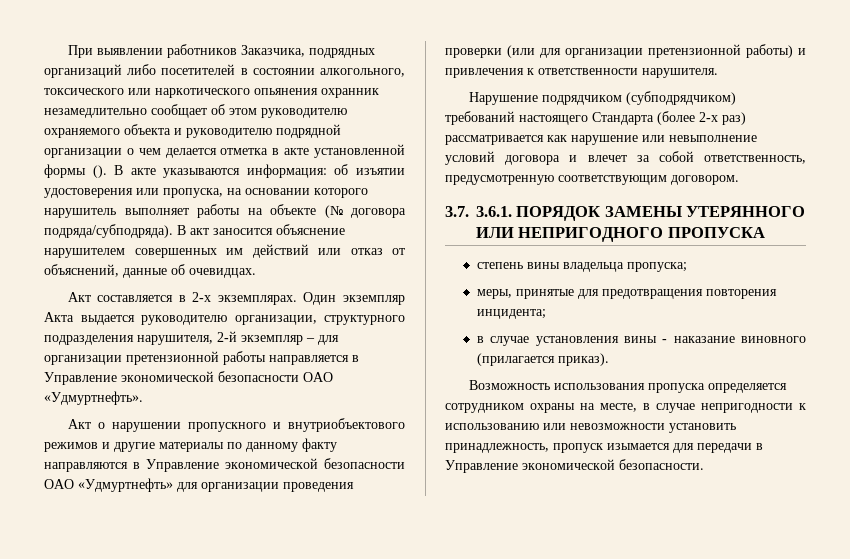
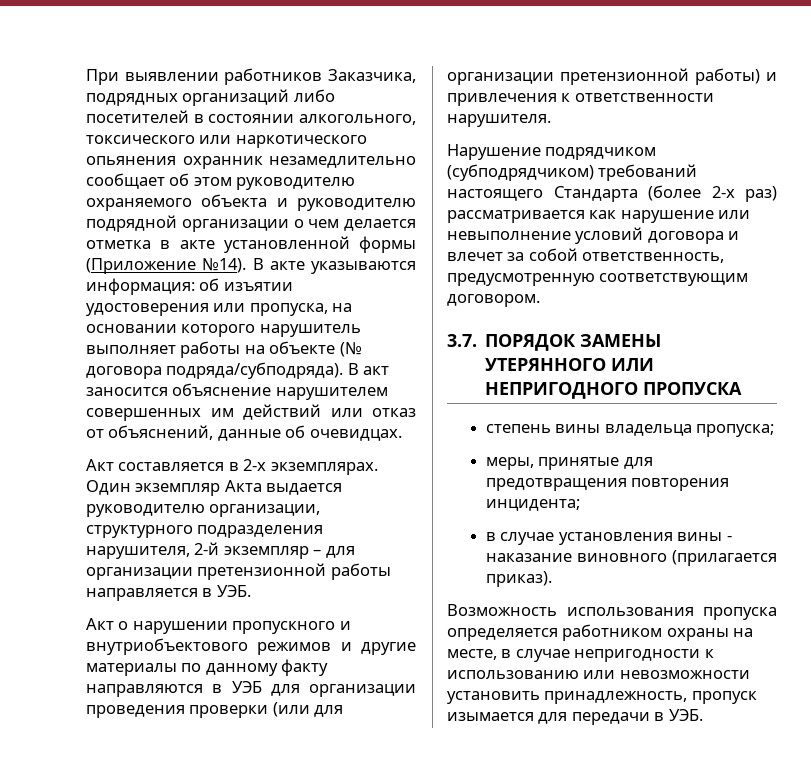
[92,165,107,178] (). -> [86,258,247,274] (Приложение №14).
[44,371,333,385] [44,391,143,405] Управление экономической безопасности ОАО «Удмуртнефть». -> [216,585,251,597] УЭБ.
[146,458,405,472] [44,478,173,492] Управление экономической безопасности ОАО «Удмуртнефть» -> [231,681,262,693] УЭБ
[476,206,512,217] 3.6.1. -> (477, 340) none
[445,403,524,413] сотрудником -> [562,624,663,641] работником
[445,459,704,473] Управление экономической безопасности. -> [668,709,703,721] УЭБ.

